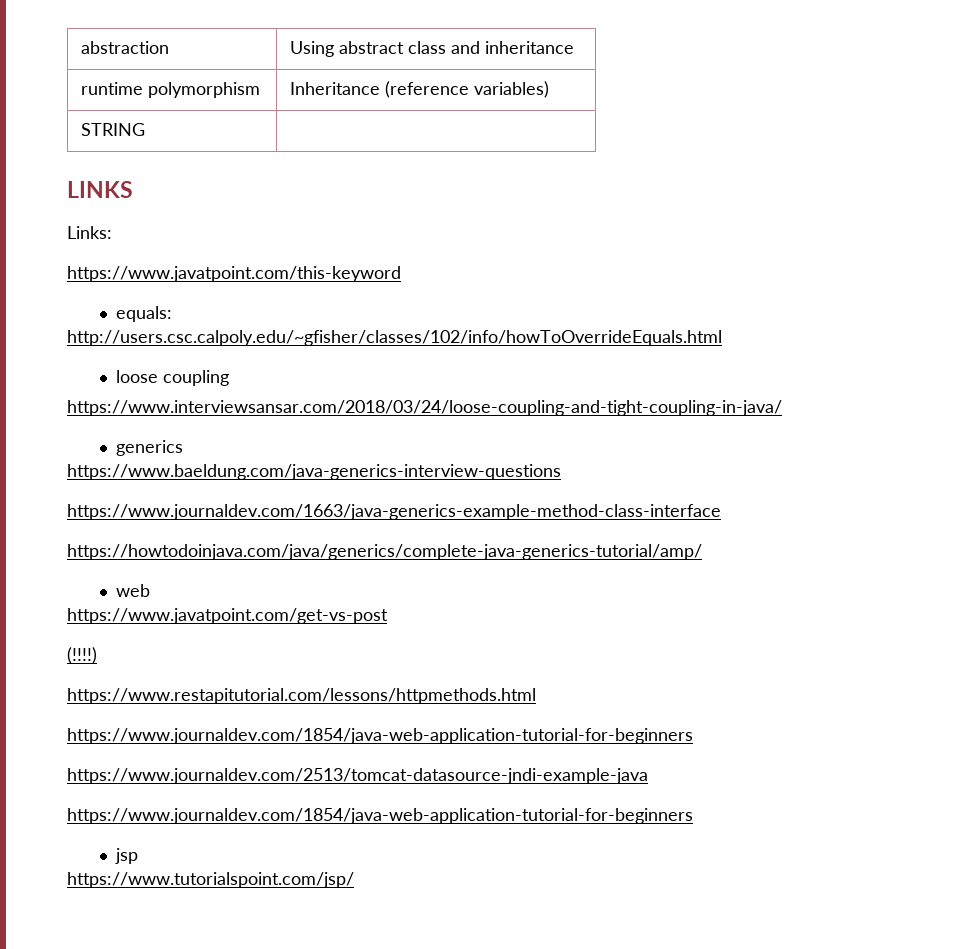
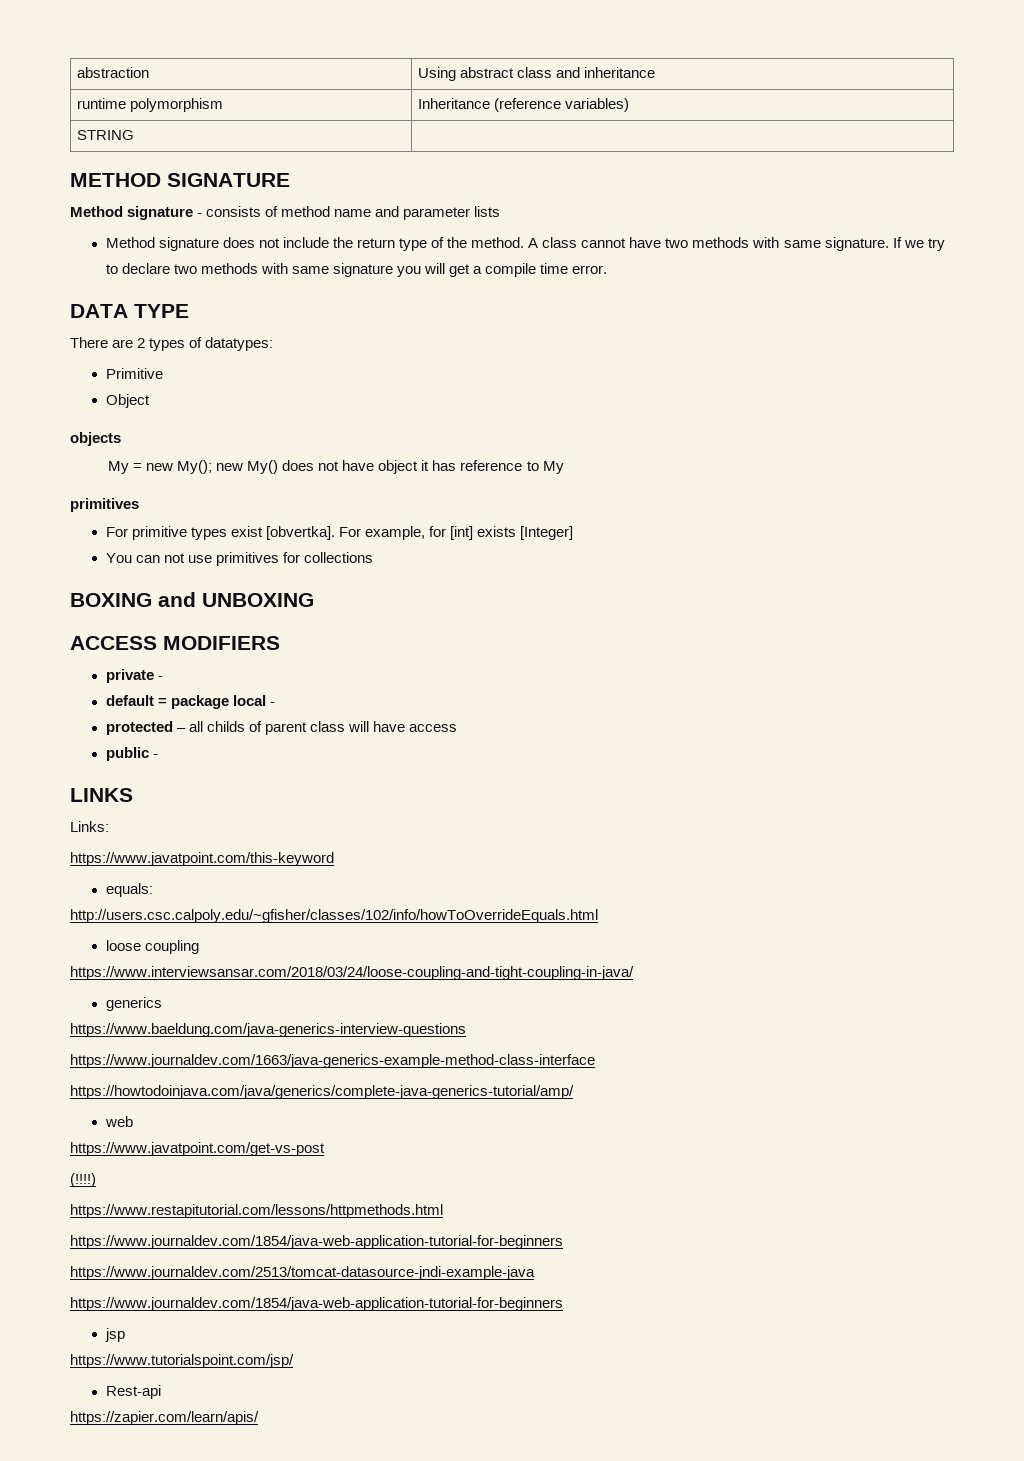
(146, 129) none -> [70,173,290,187] [70,206,501,220] [105,237,945,251] [105,263,608,277] [70,304,189,318] [70,337,274,351] [105,368,163,379] [105,394,150,408] [70,432,121,446] [107,460,564,474] [70,498,139,512] [105,526,574,540] [105,552,373,566] [70,592,314,607] [70,636,280,650] [105,669,163,683] [105,695,275,709] [105,721,458,735] [105,747,158,761] // METHOD SIGNATURE // Method signature - consists of method name and parameter lists // Method signature does not include the return type of the method. A class cannot have two methods with same signature. If we try to declare two methods with same signature you will get a compile time error. // DATA TYPE // There are 2 types of datatypes: // Primitive // Object // objects // My = new My(); new My() does not have object it has reference to My // primitives // For primitive types exist [obvertka]. For example, for [int] exists [Integer] // You can not use primitives for collections // BOXING and UNBOXING // ACCESS MODIFIERS // private - // default = package local - // protected – all childs of parent class will have access // public -
(354, 880) none -> [105,1385,161,1399] [70,1411,259,1425] // Rest-api // https://zapier.com/learn/apis/

